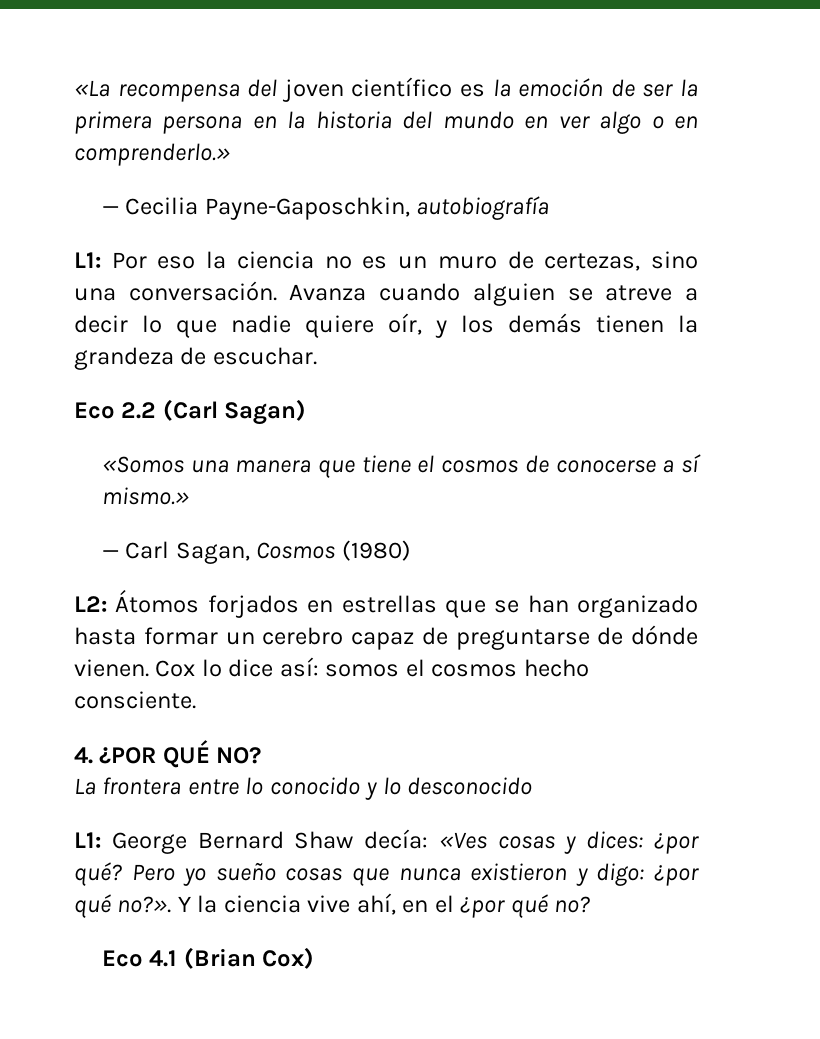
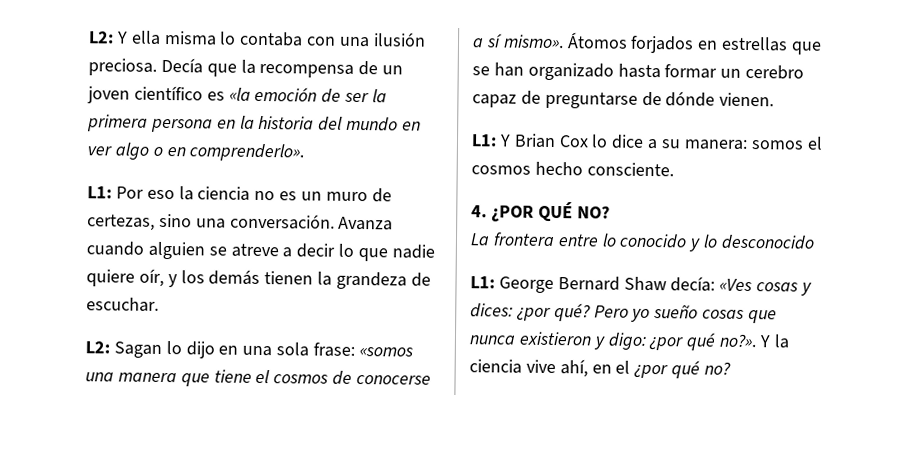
[74,79,278,102] «La recompensa del -> [88,30,426,48] [88,57,404,78] L2: Y ella misma lo contaba con una ilusión preciosa. Decía que la recompensa de un
[492,79,511,97] la -> [228,87,251,101] «la
[74,143,230,166] [101,196,550,220] comprenderlo.» // — Cecilia Payne-Gaposchkin, autobiografía -> [189,143,305,162] comprenderlo».
[74,399,307,425] [101,456,184,473] Eco 2.2 (Carl Sagan) // «Somos -> [85,341,413,359] L2: Sagan lo dijo en una sola frase: «somos
[101,487,189,505] [101,540,411,564] [74,596,107,612] mismo.» // — Carl Sagan, Cosmos (1980) // L2: -> [502,34,564,49] mismo».
[155,657,319,677] Cox lo dice así: -> [471,133,748,150] // L1: Y Brian Cox lo dice a su manera:
[101,947,315,969] // Eco 4.1 (Brian Cox) -> (732, 368) none

